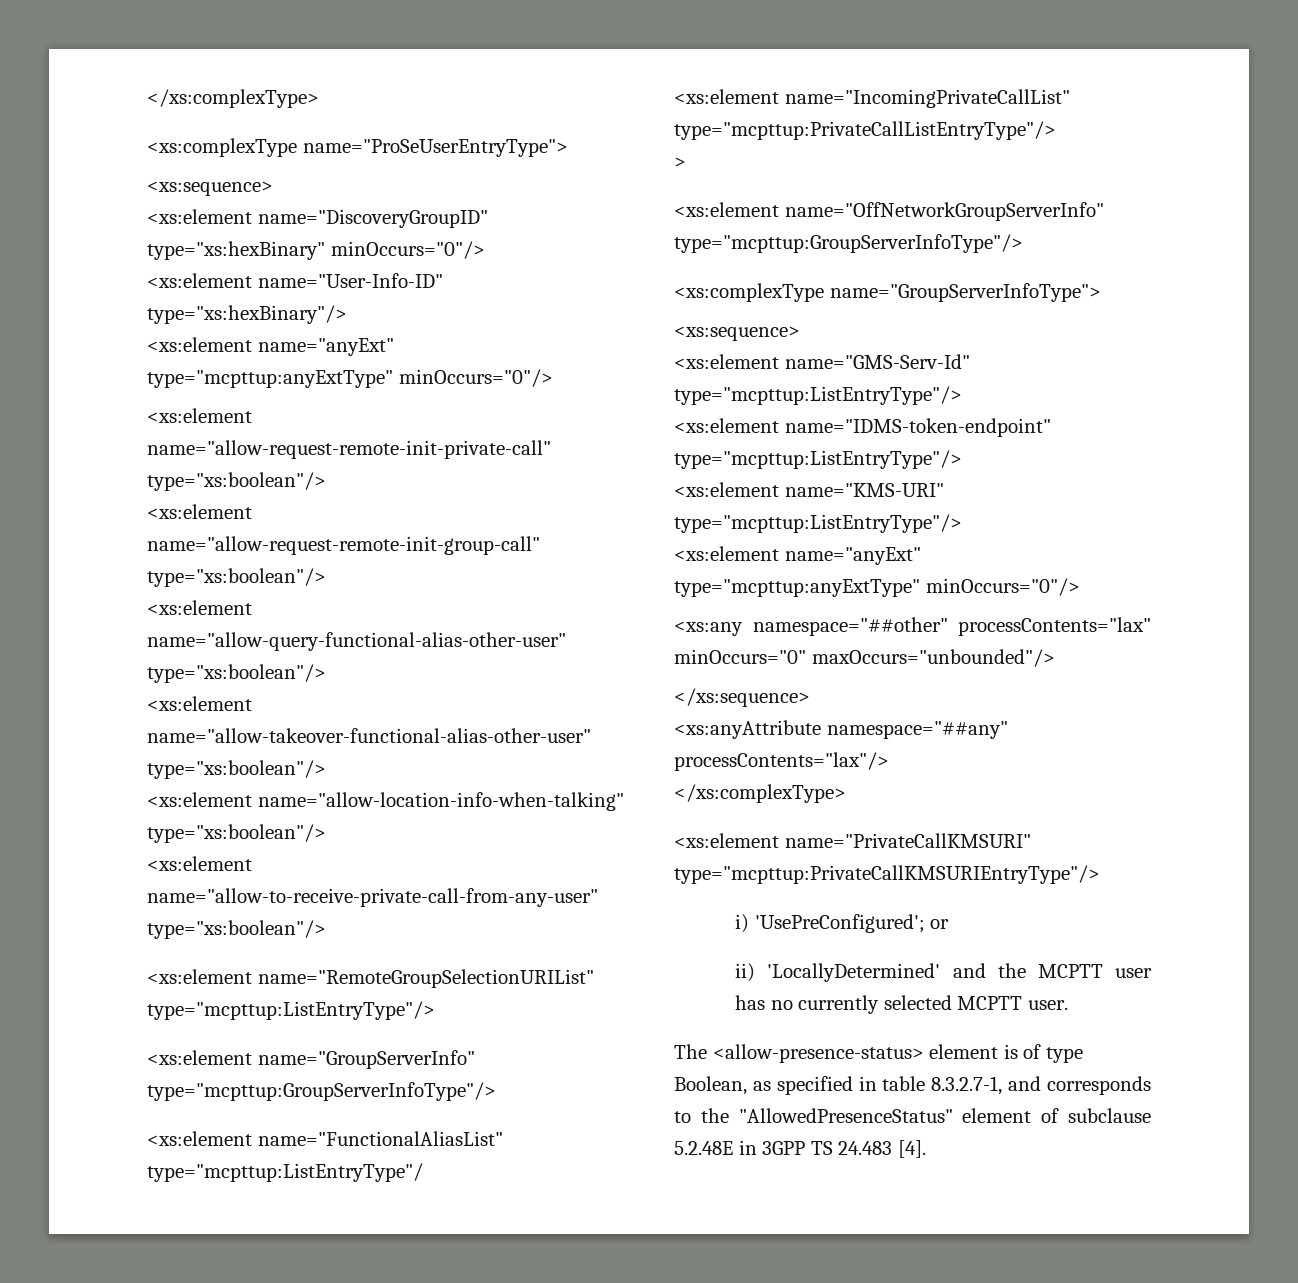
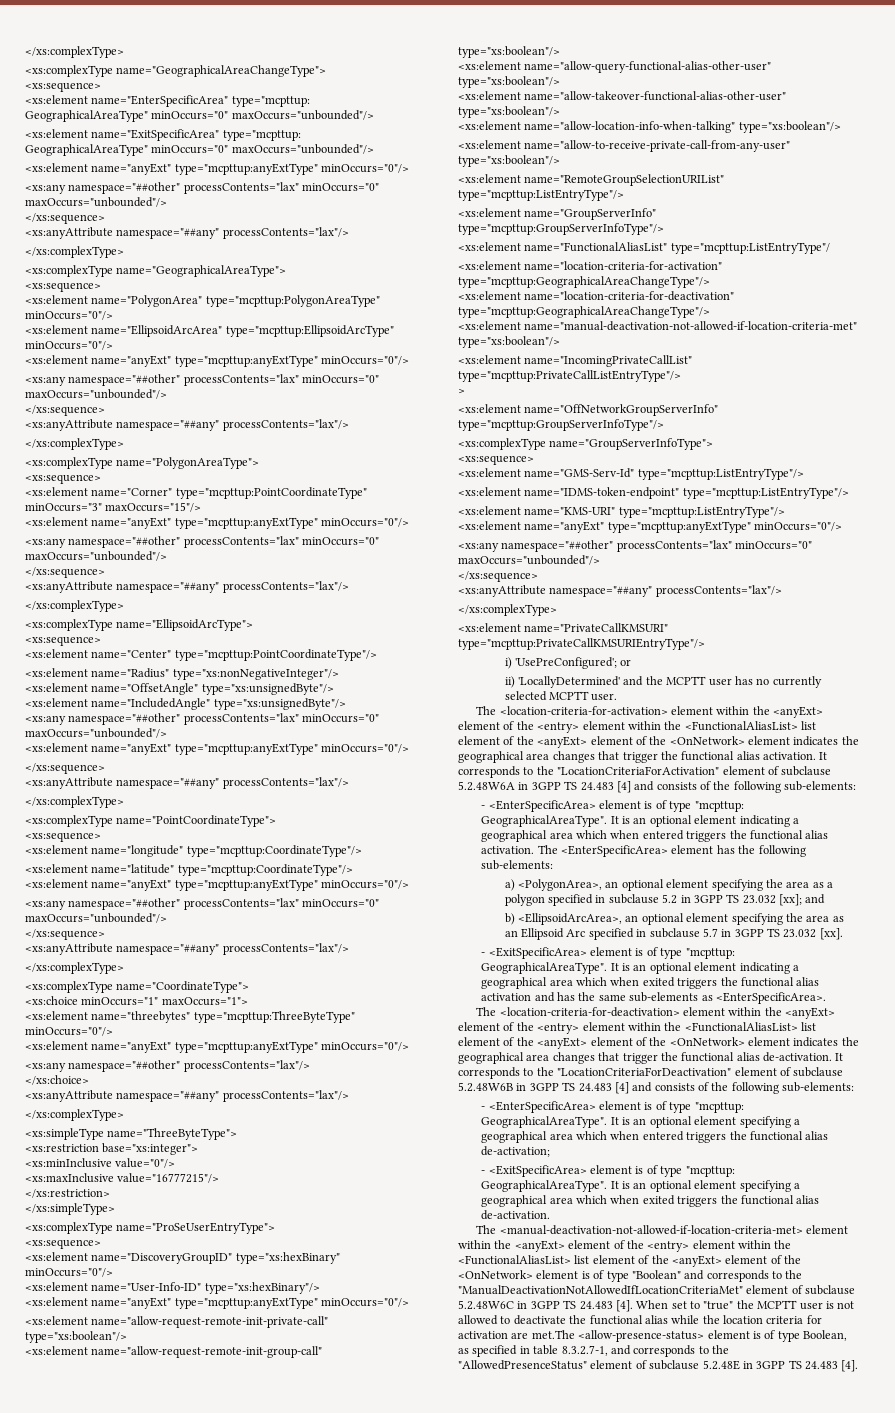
[147,89,319,108] </xs:complexType> -> [25,46,124,58] [25,65,327,77] [25,82,101,92] [25,95,310,107] [25,110,374,122] [25,129,301,141] [25,144,374,156] [25,163,410,175] [25,182,380,194] [25,197,167,207] [25,213,105,224] [25,227,349,239] [25,246,124,258] [25,265,287,277] [25,282,101,292] [25,295,380,307] [25,311,113,320] [25,325,394,337] [25,341,113,350] [25,355,410,367] [25,374,380,386] [25,389,167,399] [25,405,105,416] [25,419,349,431] [25,438,124,450] [25,457,260,469] [25,474,101,484] [25,487,367,499] [25,502,202,512] [25,517,410,529] [25,536,380,548] [25,551,167,561] [25,567,105,578] [25,581,349,593] [25,600,124,612] [25,619,254,631] [25,636,101,646] [25,649,377,661] [25,668,339,680] [25,683,334,695] [25,698,346,710] [25,713,380,725] [25,728,167,738] [25,743,410,755] [25,763,105,774] [25,777,349,789] [25,796,124,808] [25,815,277,827] [25,832,101,842] [25,845,362,857] [25,864,353,876] [25,879,410,891] [25,898,380,910] [25,913,167,923] [25,929,105,940] [25,943,349,955] [25,962,124,974] [25,981,250,993] [25,996,248,1006] [25,1011,355,1023] [25,1027,113,1036] [25,1041,410,1053] [25,1060,310,1072] [25,1075,89,1085] [25,1090,349,1102] [25,1109,124,1121] [25,1128,238,1140] [25,1143,199,1155] [25,1158,176,1168] [25,1173,220,1183] [25,1189,110,1198] [25,1203,115,1215] </xs:complexType> // <xs:complexType name="GeographicalAreaChangeType"> // <xs:sequence> // <xs:element name="EnterSpecificArea" type="mcpttup: GeographicalAreaType" minOccurs="0" maxOccurs="unbounded"/> // <xs:element name="ExitSpecificArea" type="mcpttup: GeographicalAreaType" minOccurs="0" maxOccurs="unbounded"/> // <xs:element name="anyExt" type="mcpttup:anyExtType" minOccurs="0"/> // <xs:any namespace="##other" processContents="lax" minOccurs="0" maxOccurs="unbounded"/> // </xs:sequence> // <xs:anyAttribute namespace="##any" processContents="lax"/> // </xs:complexType> // <xs:complexType name="GeographicalAreaType"> // <xs:sequence> // <xs:element name="PolygonArea" type="mcpttup:PolygonAreaType" minOccurs="0"/> // <xs:element name="EllipsoidArcArea" type="mcpttup:EllipsoidArcType" minOccurs="0"/> // <xs:element name="anyExt" type="mcpttup:anyExtType" minOccurs="0"/> // <xs:any namespace="##other" processContents="lax" minOccurs="0" maxOccurs="unbounded"/> // </xs:sequence> // <xs:anyAttribute namespace="##any" processContents="lax"/> // </xs:complexType> // <xs:complexType name="PolygonAreaType"> // <xs:sequence> // <xs:element name="Corner" type="mcpttup:PointCoordinateType" minOccurs="3" maxOccurs="15"/> // <xs:element name="anyExt" type="mcpttup:anyExtType" minOccurs="0"/> // <xs:any namespace="##other" processContents="lax" minOccurs="0" maxOccurs="unbounded"/> // </xs:sequence> // <xs:anyAttribute namespace="##any" processContents="lax"/> // </xs:complexType> // <xs:complexType name="EllipsoidArcType"> // <xs:sequence> // <xs:element name="Center" type="mcpttup:PointCoordinateType"/> // <xs:element name="Radius" type="xs:nonNegativeInteger"/> // <xs:element name="OffsetAngle" type="xs:unsignedByte"/> // <xs:element name="IncludedAngle" type="xs:unsignedByte"/> // <xs:any namespace="##other" processContents="lax" minOccurs="0" maxOccurs="unbounded"/> // <xs:element name="anyExt" type="mcpttup:anyExtType" minOccurs="0"/> // </xs:sequence> // <xs:anyAttribute namespace="##any" processContents="lax"/> // </xs:complexType> // <xs:complexType name="PointCoordinateType"> // <xs:sequence> // <xs:element name="longitude" type="mcpttup:CoordinateType"/> // <xs:element name="latitude" type="mcpttup:CoordinateType"/> // <xs:element name="anyExt" type="mcpttup:anyExtType" minOccurs="0"/> // <xs:any namespace="##other" processContents="lax" minOccurs="0" maxOccurs="unbounded"/> // </xs:sequence> // <xs:anyAttribute namespace="##any" processContents="lax"/> // </xs:complexType> // <xs:complexType name="CoordinateType"> // <xs:choice minOccurs="1" maxOccurs="1"> // <xs:element name="threebytes" type="mcpttup:ThreeByteType" minOccurs="0"/> // <xs:element name="anyExt" type="mcpttup:anyExtType" minOccurs="0"/> // <xs:any namespace="##other" processContents="lax"/> // </xs:choice> // <xs:anyAttribute namespace="##any" processContents="lax"/> // </xs:complexType> // <xs:simpleType name="ThreeByteType"> // <xs:restriction base="xs:integer"> // <xs:minInclusive value="0"/> // <xs:maxInclusive value="16777215"/> // </xs:restriction> // </xs:simpleType>
(423, 1172) none -> [458,261,723,270] [458,276,710,288] [458,291,735,301] [458,306,710,318] [458,321,858,331] [458,336,560,348] // <xs:element name="location-criteria-for-activation" type="mcpttup:GeographicalAreaChangeType"/> // <xs:element name="location-criteria-for-deactivation" type="mcpttup:GeographicalAreaChangeType"/> // <xs:element name="manual-deactivation-not-allowed-if-location-criteria-met" type="xs:boolean"/>
(707, 1051) none -> [499,706,824,718] [458,721,816,733] [458,736,859,748] [458,751,828,763] [458,766,832,778] [458,781,857,793] [481,800,744,812] [481,815,799,827] [481,830,829,842] [481,845,806,857] [481,860,554,870] [504,879,834,891] [504,894,826,906] [504,913,844,925] [504,928,843,940] [481,947,735,959] [481,962,799,974] [481,977,820,989] [481,992,826,1004] [476,1007,836,1019] [458,1022,816,1034] [458,1037,859,1049] [458,1052,844,1064] [458,1067,844,1079] [458,1082,855,1094] [481,1101,744,1113] [481,1116,800,1128] [481,1131,829,1143] [481,1146,551,1157] [481,1165,735,1177] [481,1180,800,1192] [481,1195,820,1207] [481,1210,551,1220] [476,1225,849,1235] [458,1240,792,1252] [458,1255,801,1267] [458,1270,803,1282] [458,1285,856,1295] [458,1300,855,1312] [458,1315,822,1325] [458,1330,575,1339] <location-criteria-for-activation> element within the <anyExt> element of the <entry> element within the <FunctionalAliasList> list element of the <anyExt> element of the <OnNetwork> element indicates the geographical area changes that trigger the functional alias activation. It corresponds to the "LocationCriteriaForActivation" element of subclause 5.2.48W6A in 3GPP TS 24.483 [4] and consists of the following sub-elements: // - <EnterSpecificArea> element is of type "mcpttup: GeographicalAreaType". It is an optional element indicating a geographical area which when entered triggers the functional alias activation. The <EnterSpecificArea> element has the following sub-elements: // a) <PolygonArea>, an optional element specifying the area as a polygon specified in subclause 5.2 in 3GPP TS 23.032 [xx]; and // b) <EllipsoidArcArea>, an optional element specifying the area as an Ellipsoid Arc specified in subclause 5.7 in 3GPP TS 23.032 [xx]. // - <ExitSpecificArea> element is of type "mcpttup: GeographicalAreaType". It is an optional element indicating a geographical area which when exited triggers the functional alias activation and has the same sub-elements as <EnterSpecificArea>. // The <location-criteria-for-deactivation> element within the <anyExt> element of the <entry> element within the <FunctionalAliasList> list element of the <anyExt> element of the <OnNetwork> element indicates the geographical area changes that trigger the functional alias de-activation. It corresponds to the "LocationCriteriaForDeactivation" element of subclause 5.2.48W6B in 3GPP TS 24.483 [4] and consists of the following sub-elements: // - <EnterSpecificArea> element is of type "mcpttup: GeographicalAreaType". It is an optional element specifying a geographical area which when entered triggers the functional alias de-activation; // - <ExitSpecificArea> element is of type "mcpttup: GeographicalAreaType". It is an optional element specifying a geographical area which when exited triggers the functional alias de-activation. // The <manual-deactivation-not-allowed-if-location-criteria-met> element within the <anyExt> element of the <entry> element within the <FunctionalAliasList> list element of the <anyExt> element of the <OnNetwork> element is of type "Boolean" and corresponds to the "ManualDeactivationNotAllowedIfLocationCriteriaMet" element of subclause 5.2.48W6C in 3GPP TS 24.483 [4]. When set to "true" the MCPTT user is not allowed to deactivate the functional alias while the location criteria for activation are met.The

